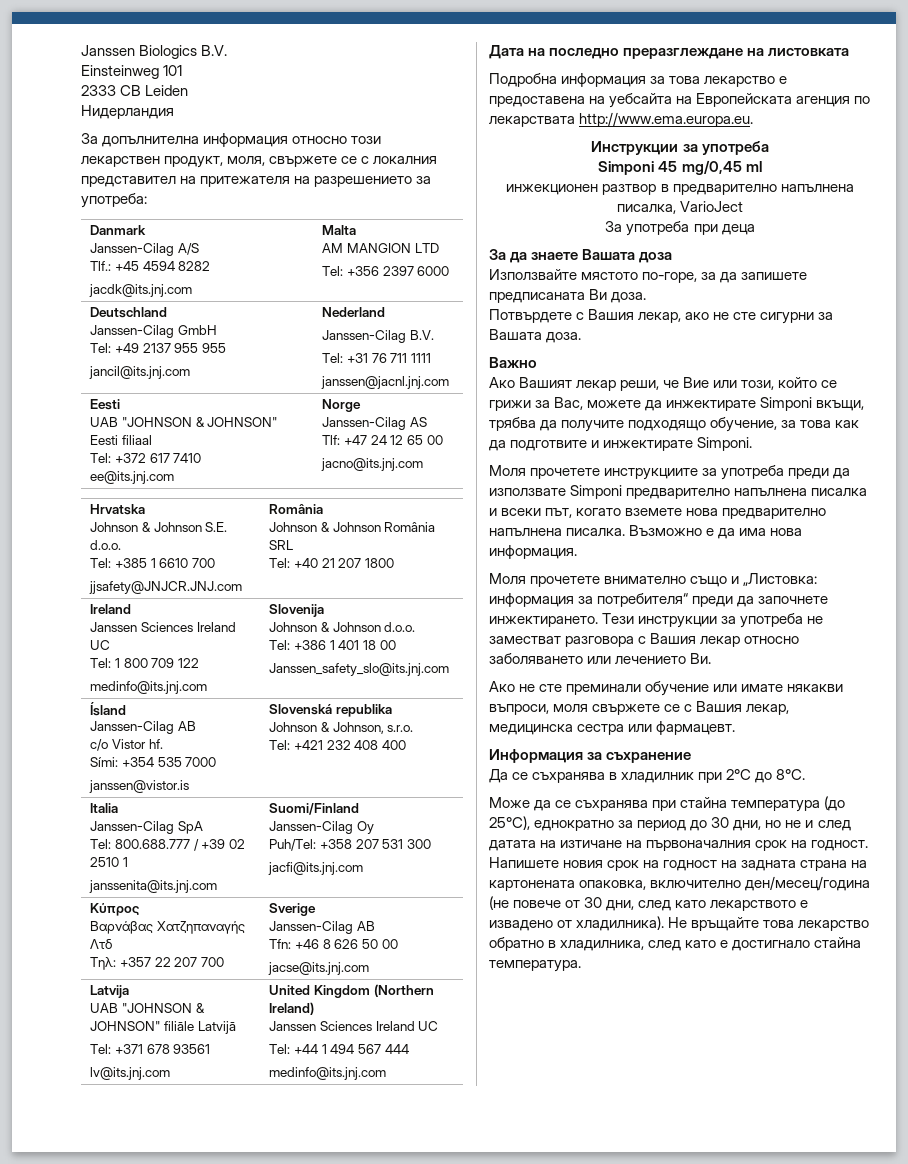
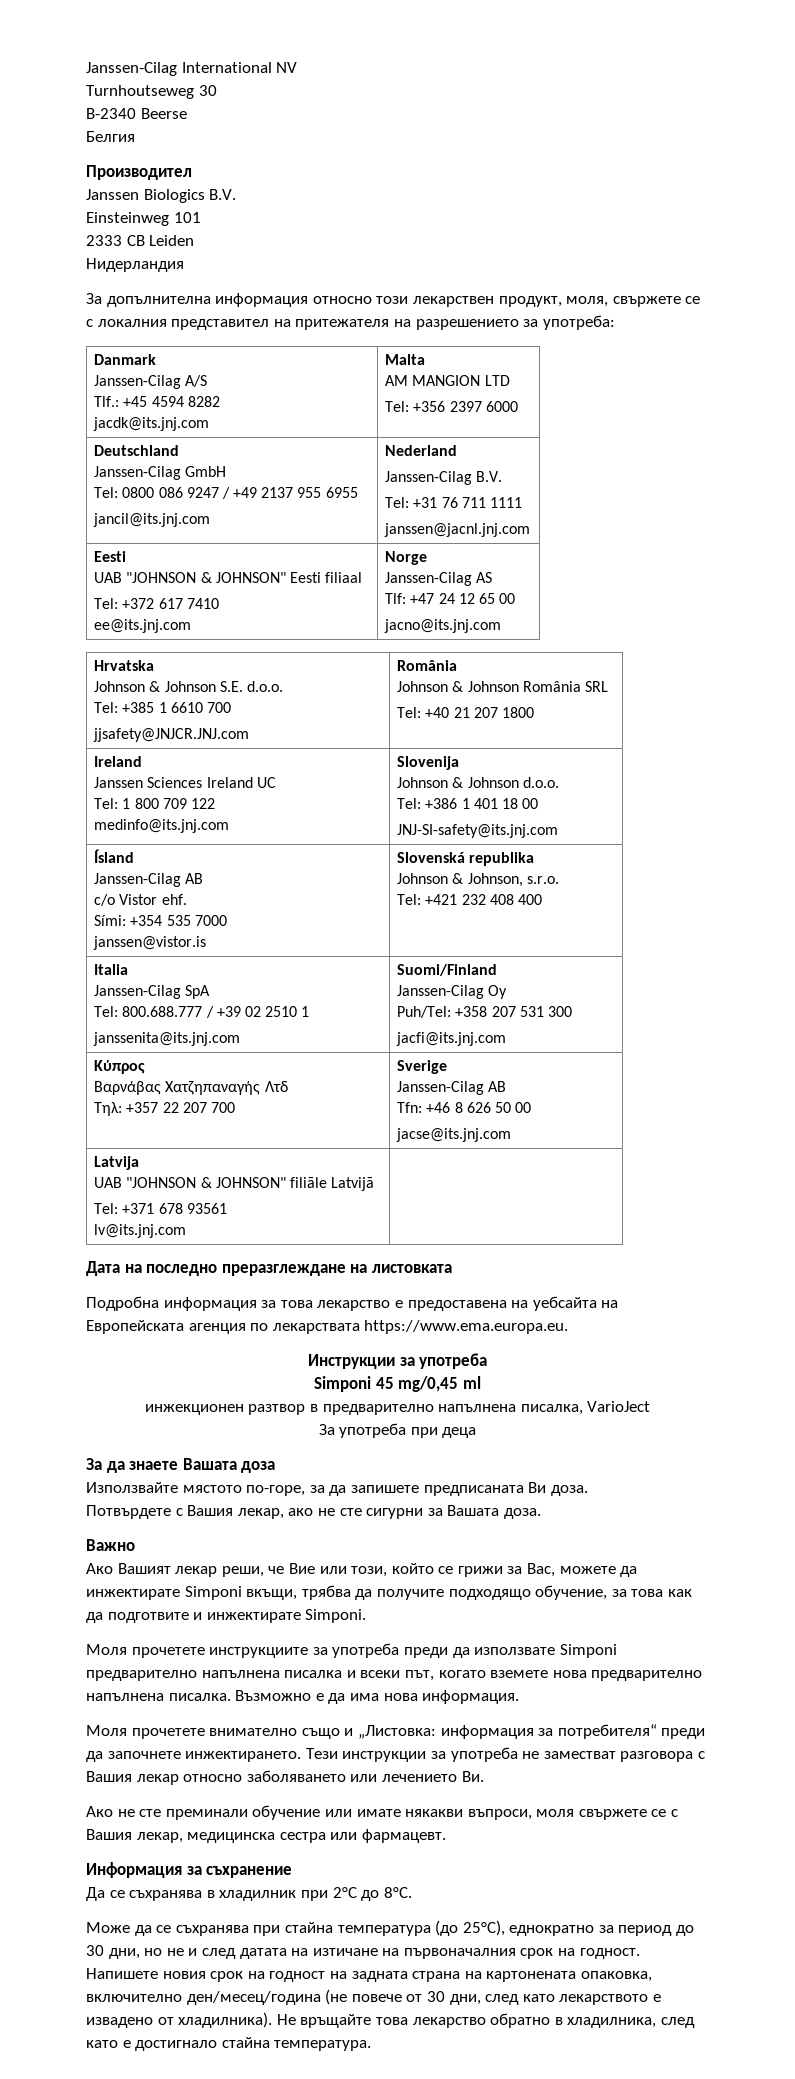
(81, 50) none -> [86,62,298,76] [86,85,217,99] [86,108,187,119] [86,131,135,142] [86,165,192,180] Janssen-Cilag International NV // Turnhoutseweg 30 // B-2340 Beerse // Белгия // Производител //
(112, 348) none -> [122,487,230,499] 0800 086 9247 /
[201,343,226,353] 955 -> [325,487,358,498] 6955
[269,663,450,676] Janssen_safety_slo@its.jnj.com -> [397,824,559,838] JNJ-SI-safety@its.jnj.com
[148,739,163,749] hf. -> [161,894,187,905] ehf.
[269,984,434,998] [269,1002,315,1015] [269,1021,439,1031] [269,1044,409,1054] [269,1067,387,1080] United Kingdom (Northern Ireland) // Janssen Sciences Ireland UC // Tel: +44 1 494 567 444 // medinfo@its.jnj.com -> (187, 1231) none
[579,112,754,127] http://www.ema.europa.eu. -> [364,1320,569,1334] https://www.ema.europa.eu.

